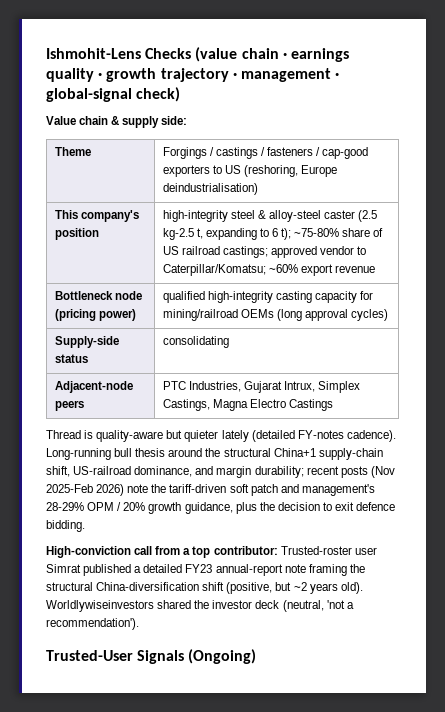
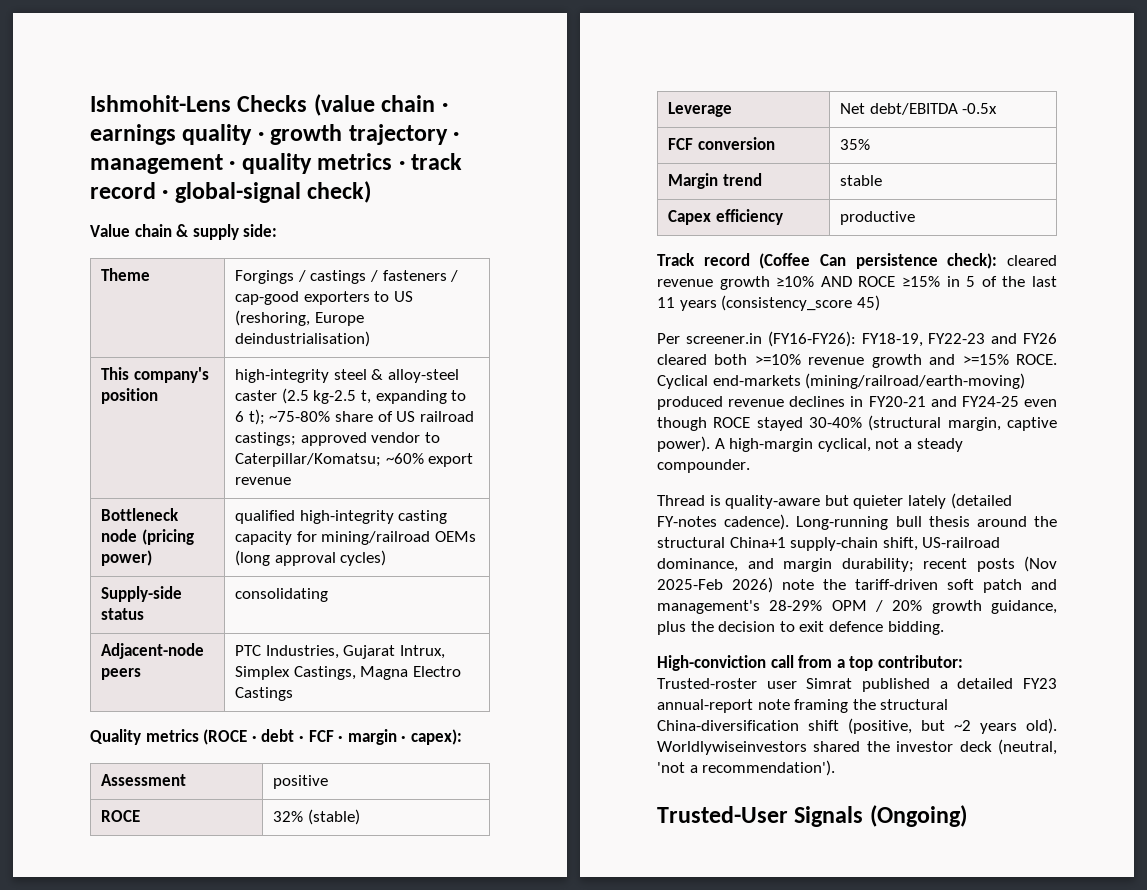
(340, 76) none -> [241,153,463,174] [90,182,169,199] quality metrics · track record ·
(333, 405) none -> [90,729,462,745] [101,774,187,786] [273,775,329,789] [101,810,141,822] [273,809,360,825] [668,102,733,117] [840,103,998,115] [668,137,775,150] [840,139,871,150] [668,173,762,189] [840,175,883,186] [668,209,783,225] [840,211,916,225] [657,253,1057,269] [657,276,1057,290] [657,295,880,311] [657,331,1057,347] [657,354,1057,368] [657,373,1026,389] [657,396,1057,410] [657,415,1057,431] [657,436,963,452] [657,459,750,473] // Quality metrics (ROCE · debt · FCF · margin · capex): // Assessment | positive // ROCE | 32% (stable) // Leverage | Net debt/EBITDA -0.5x // FCF conversion | 35% // Margin trend | stable // Capex efficiency | productive // Track record (Coffee Can persistence check): cleared revenue growth ≥10% AND ROCE ≥15% in 5 of the last 11 years (consistency_score 45) // Per screener.in (FY16-FY26): FY18-19, FY22-23 and FY26 cleared both >=10% revenue growth and >=15% ROCE. Cyclical end-markets (mining/railroad/earth-moving) produced revenue declines in FY20-21 and FY24-25 even though ROCE stayed 30-40% (structural margin, captive power). A high-margin cyclical, not a steady compounder.

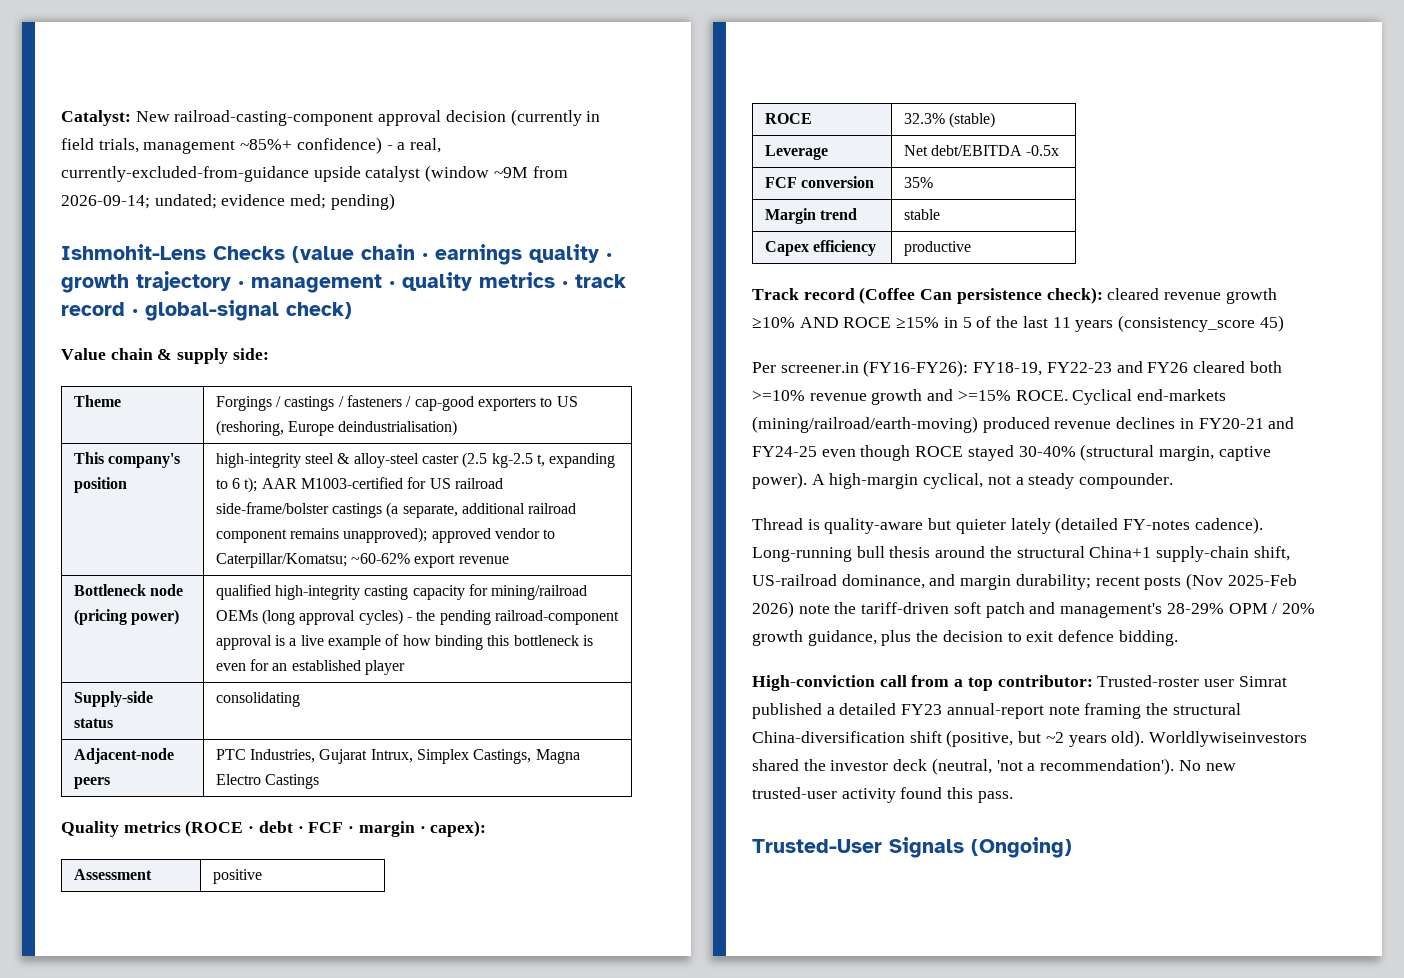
(90, 103) none -> [61,109,601,126] [61,137,442,154] [61,165,568,182] [61,193,395,210] Catalyst: New railroad-casting-component approval decision (currently in field trials, management ~85%+ confidence) - a real, currently-excluded-from-guidance upside catalyst (window ~9M from 2026-09-14; undated; evidence med; pending) //
[269,411,474,422] [235,432,297,446] ~75-80% share of US railroad castings; -> [261,477,504,489] [215,502,577,518] [215,527,428,543] AAR M1003-certified for US railroad side-frame/bolster castings (a separate, additional railroad component remains unapproved);
[385,453,424,464] ~60% -> [351,553,411,564] ~60-62%
(387, 558) none -> [407,610,620,625] [215,634,593,650] [215,659,406,675] - the pending railroad-component approval is a live example of how binding this bottleneck is even for an established player
[273,811,304,822] 32% -> [903,113,945,124] 32.3%
(836, 768) none -> [1178,760,1236,771] [752,787,1013,803] No new trusted-user activity found this pass.

